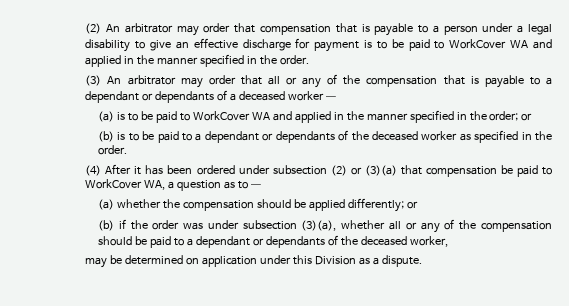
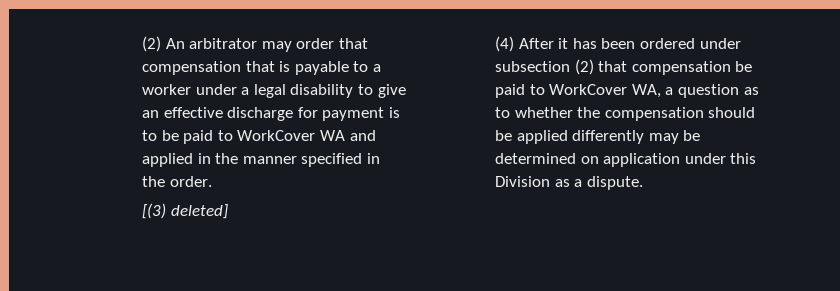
[443,25,478,35] person -> [141,84,191,95] worker
[85,74,552,88] [85,90,337,103] [97,110,533,123] [97,130,552,143] [97,145,127,155] (3) An arbitrator may order that all or any of the compensation that is payable to a dependant or dependants of a deceased worker — // (a) is to be paid to WorkCover WA and applied in the manner specified in the order; or // (b) is to be paid to a dependant or dependants of the deceased worker as specified in the order. -> [141,203,228,219] [(3) deleted]
[350,165,397,176] or (3)(a) -> (594, 67) none
[251,184,262,188] [97,199,114,210] — // (a) -> (510, 112) none
[347,198,418,212] [97,219,552,233] [97,235,448,248] differently; or // (b) if the order was under subsection (3)(a), whether all or any of the compensation should be paid to a dependant or dependants of the deceased worker, // -> [572,130,645,144] differently

